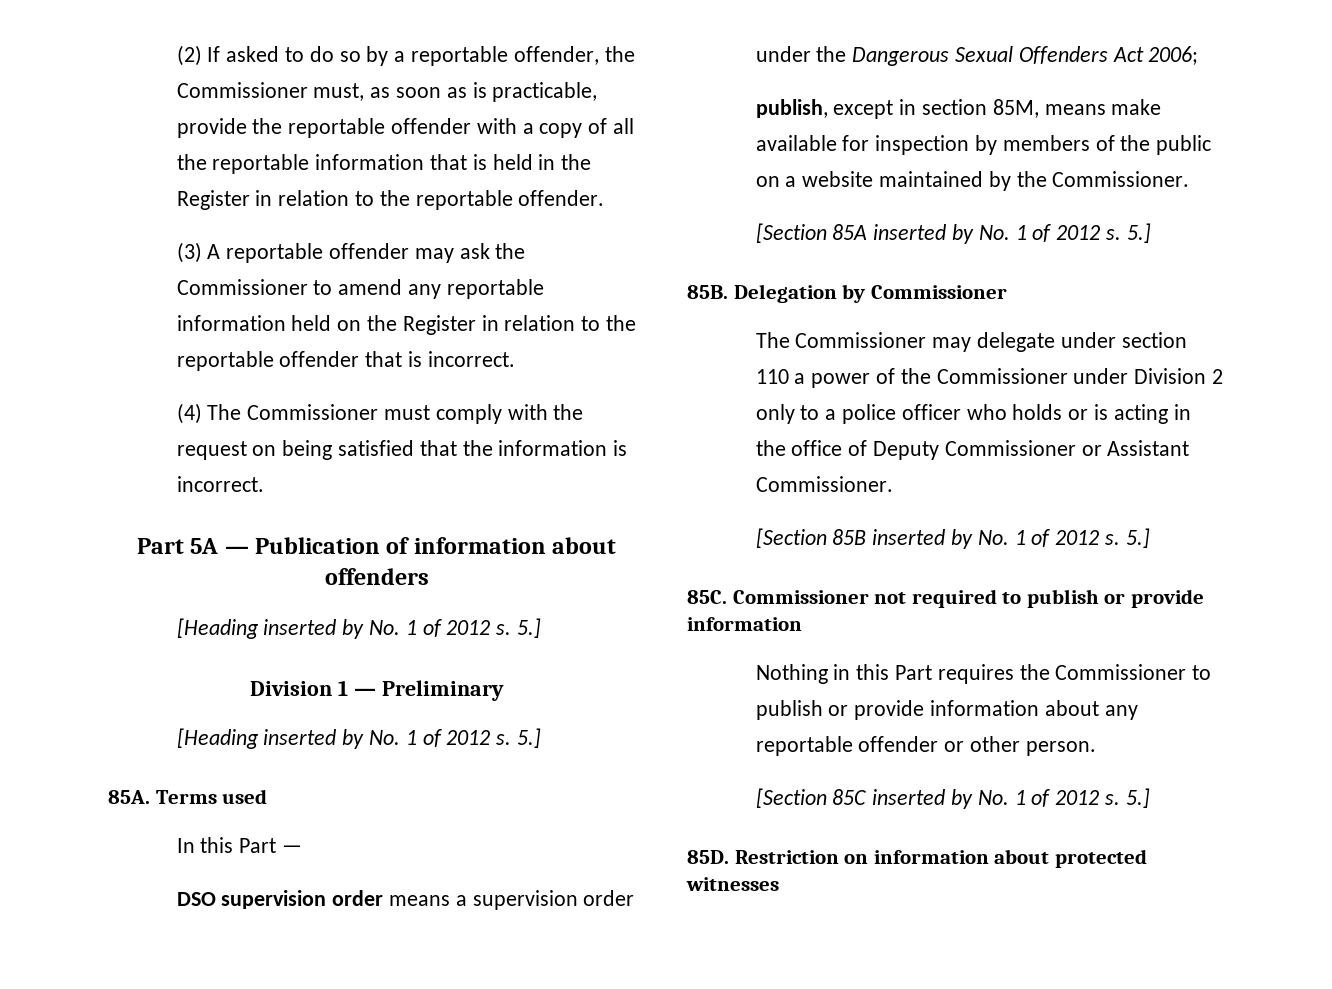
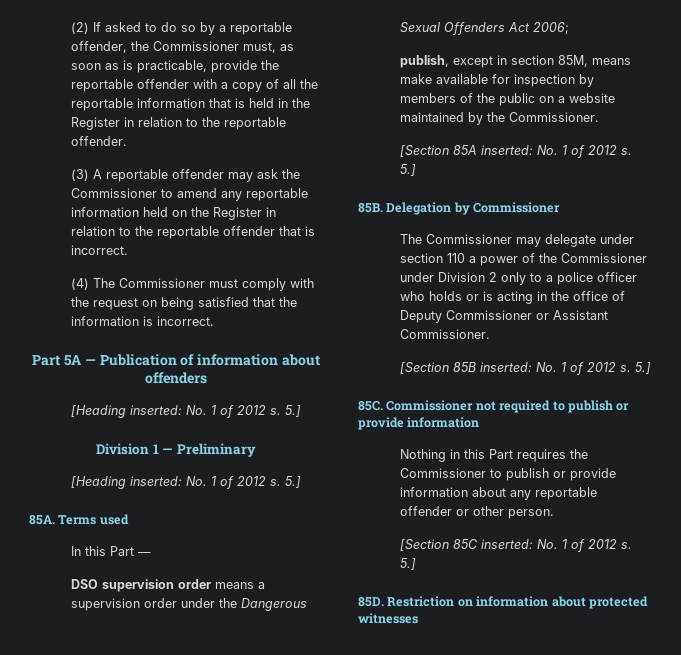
[263,619,365,639] inserted by -> [130,405,183,415] inserted:
[263,729,365,749] inserted by -> [130,476,183,486] inserted:
[873,224,975,244] inserted by -> [481,145,534,155] inserted:
[872,529,974,549] inserted by -> [480,362,533,372] inserted:
[872,789,974,809] inserted by -> [481,539,534,549] inserted:

